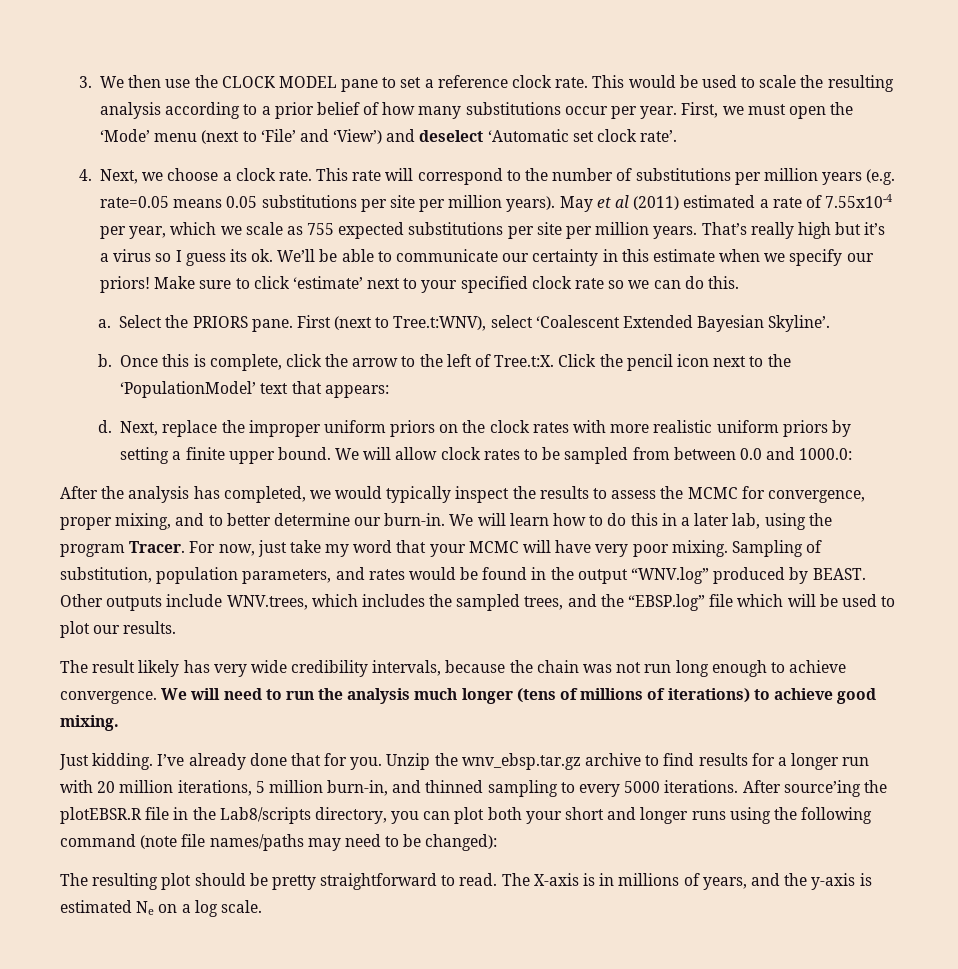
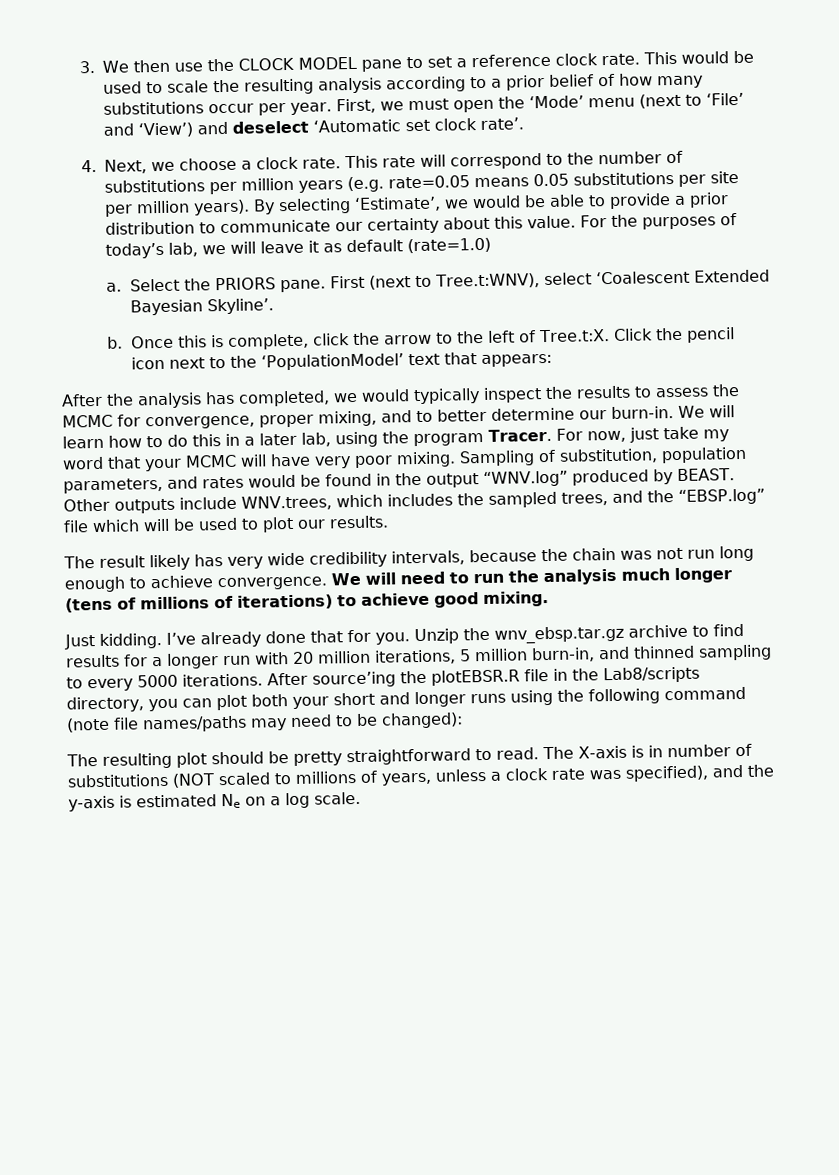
[559,194,893,212] [99,222,886,239] [99,249,874,266] [99,276,739,293] May et al (2011) estimated a rate of 7.55x10-4 per year, which we scale as 755 expected substitutions per site per million years. That’s really high but it’s a virus so I guess its ok. We’ll be able to communicate our certainty in this estimate when we specify our priors! Make sure to click ‘estimate’ next to your specified clock rate so we can do this. -> [253,192,730,215] [105,213,738,235] [105,237,492,259] By selecting ‘Estimate’, we would be able to provide a prior distribution to communicate our certainty about this value. For the purposes of today’s lab, we will leave it as default (rate=1.0)
[98,420,851,437] [120,447,853,464] // d. Next, replace the improper uniform priors on the clock rates with more realistic uniform priors by setting a finite upper bound. We will allow clock rates to be sampled from between 0.0 and 1000.0: -> (552, 360) none
[618,873,747,890] millions of years, -> [666,743,752,758] [67,765,709,788] number of substitutions (NOT scaled to millions of years, unless a clock rate was specified),

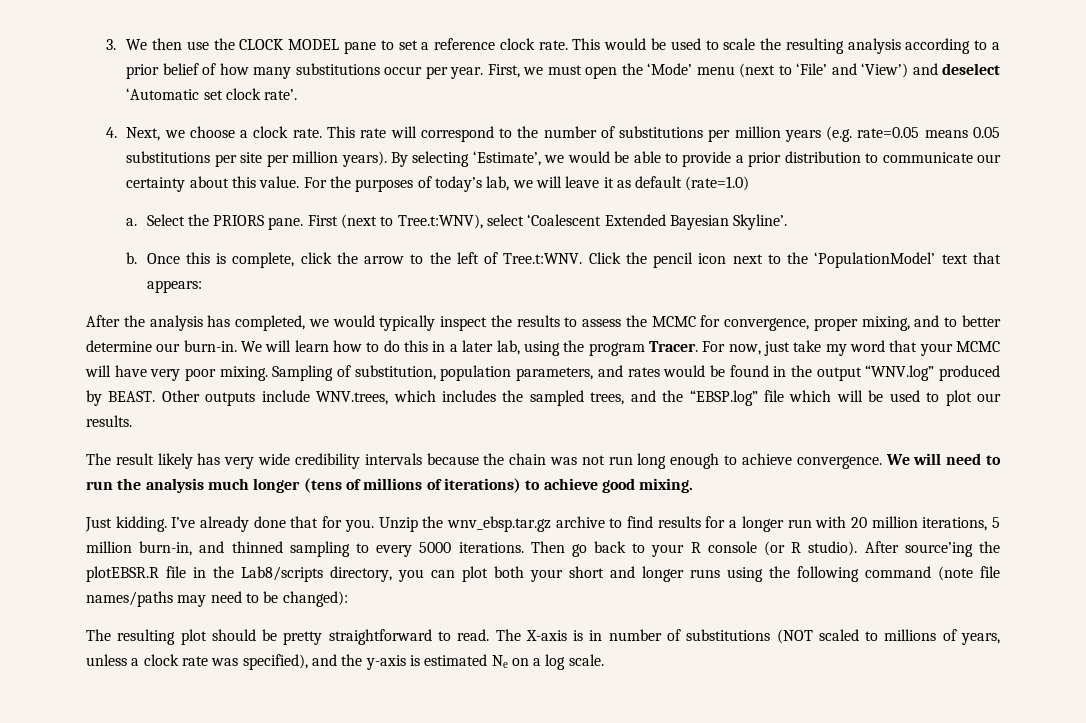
[538,329,610,343] Tree.t:X. -> [503,253,583,264] Tree.t:WNV.
[391,550,465,566] intervals, -> [364,453,422,465] intervals
(263, 680) none -> [530,541,858,557] Then go back to your R console (or R studio).

